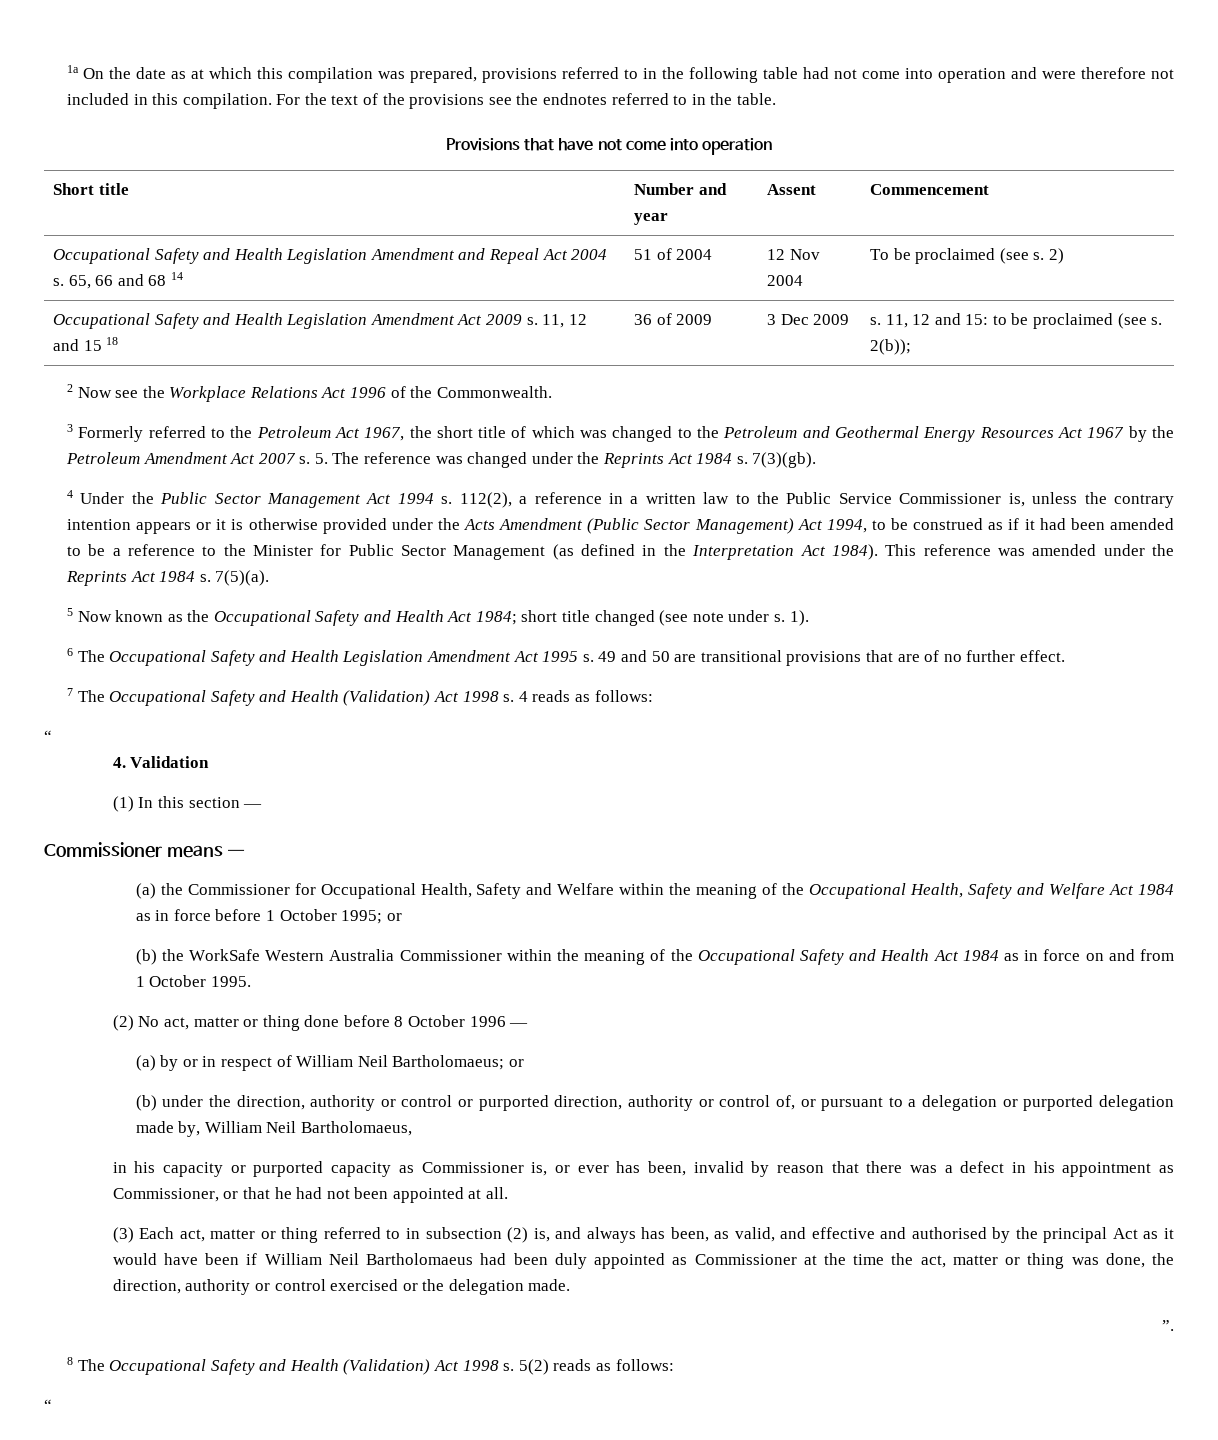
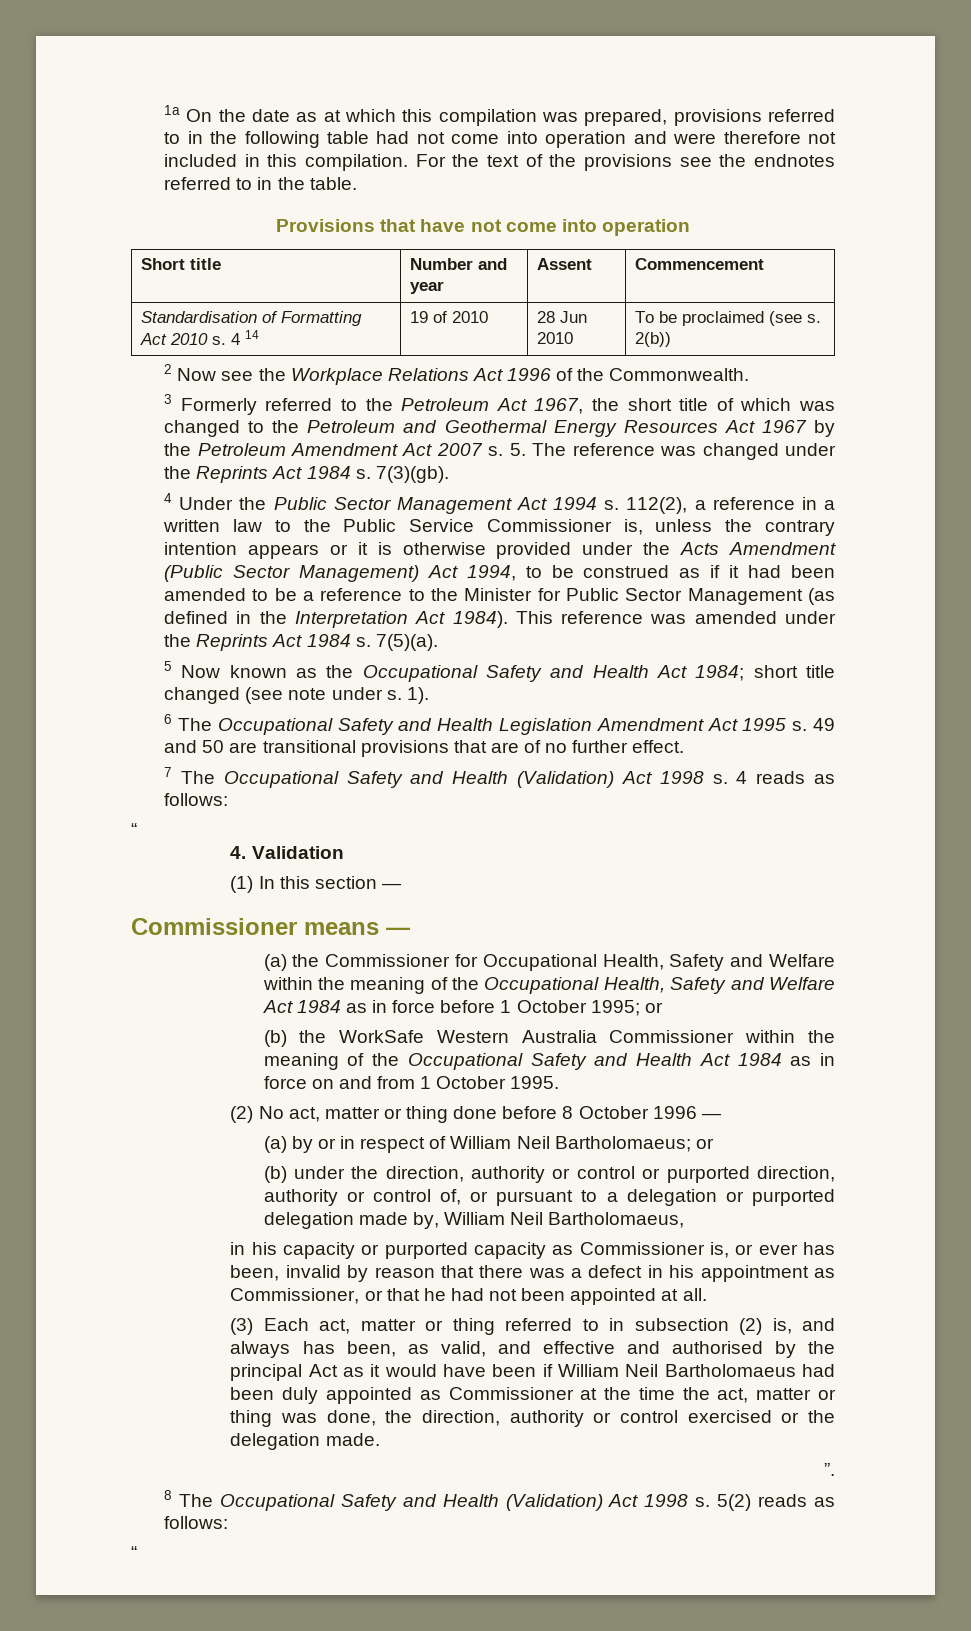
[52,248,608,264] [52,272,183,289] [633,248,713,260] [766,249,820,260] [766,275,803,286] Occupational Safety and Health Legislation Amendment and Repeal Act 2004 s. 65, 66 and 68 14 | 51 of 2004 | 12 Nov 2004 -> [141,311,363,326] [140,330,260,345] [410,311,489,323] [537,311,588,323] [537,332,574,344] Standardisation of Formatting Act 2010 s. 4 14 | 19 of 2010 | 28 Jun 2010
[1048,248,1064,264] [52,313,587,329] [52,337,119,351] [633,313,713,325] [766,314,850,325] [869,313,1163,329] [869,339,911,355] 2) // Occupational Safety and Health Legislation Amendment Act 2009 s. 11, 12 and 15 18 | 36 of 2009 | 3 Dec 2009 | s. 11, 12 and 15: to be proclaimed (see s. 2(b)); -> [635,332,672,347] 2(b))

